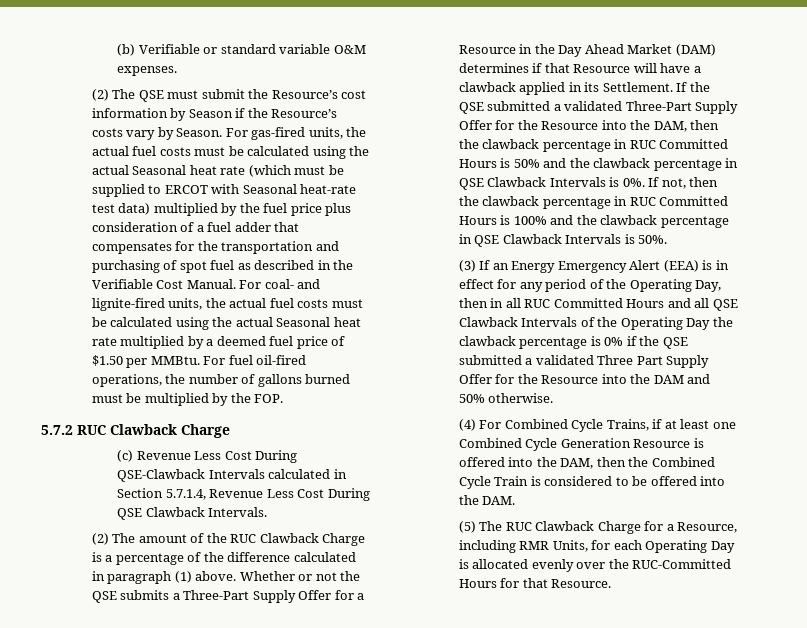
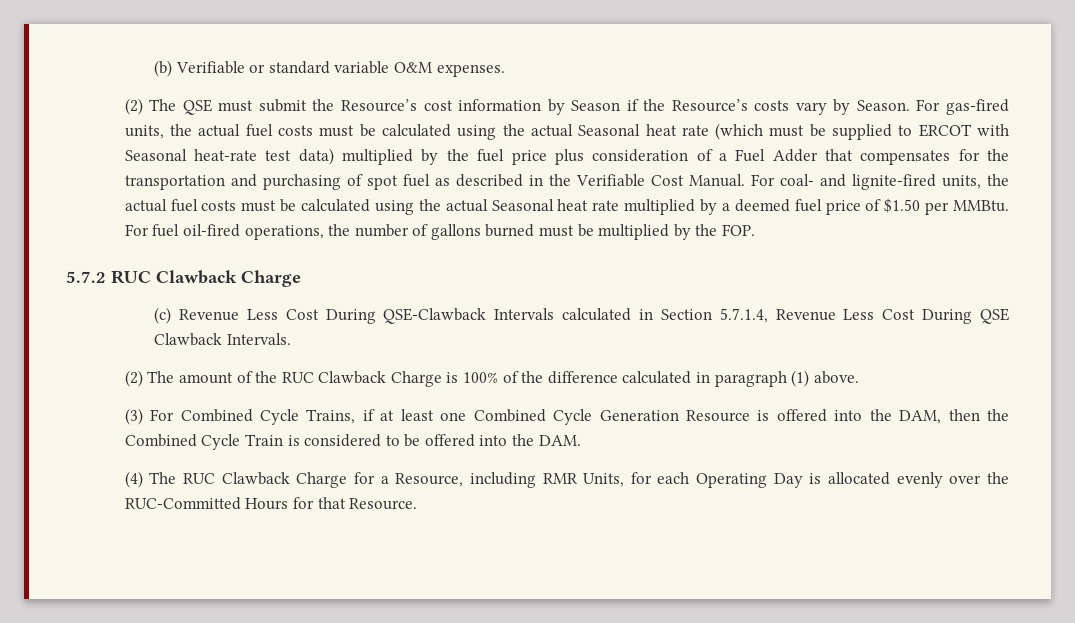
[207,222,271,232] fuel adder -> [735,149,818,162] Fuel Adder
[105,553,184,565] a percentage -> [463,372,499,383] 100%
[239,571,361,581] [91,590,365,603] [458,44,716,57] [458,63,701,73] [458,82,710,95] [458,101,739,114] [458,120,720,132] [458,139,729,152] [458,158,739,171] [458,177,719,190] [458,196,729,209] [458,215,729,228] [458,234,668,247] [458,260,729,273] [458,279,722,292] [458,298,738,311] [458,317,733,330] [458,336,688,349] [458,355,710,368] [458,374,711,384] [458,393,554,403] [458,419,476,431] Whether or not the QSE submits a Three-Part Supply Offer for a Resource in the Day Ahead Market (DAM) determines if that Resource will have a clawback applied in its Settlement. If the QSE submitted a validated Three-Part Supply Offer for the Resource into the DAM, then the clawback percentage in RUC Committed Hours is 50% and the clawback percentage in QSE Clawback Intervals is 0%. If not, then the clawback percentage in RUC Committed Hours is 100% and the clawback percentage in QSE Clawback Intervals is 50%. // (3) If an Energy Emergency Alert (EEA) is in effect for any period of the Operating Day, then in all RUC Committed Hours and all QSE Clawback Intervals of the Operating Day the clawback percentage is 0% if the QSE submitted a validated Three Part Supply Offer for the Resource into the DAM and 50% otherwise. // (4) -> [124,408,143,425] // (3)
[458,521,476,533] (5) -> [124,471,143,488] (4)

